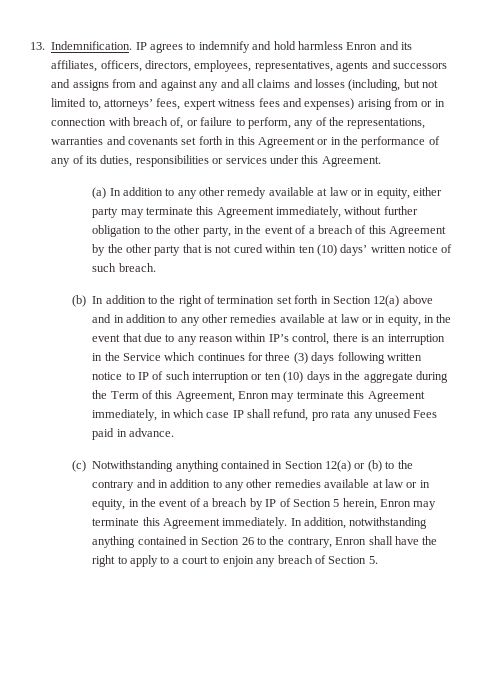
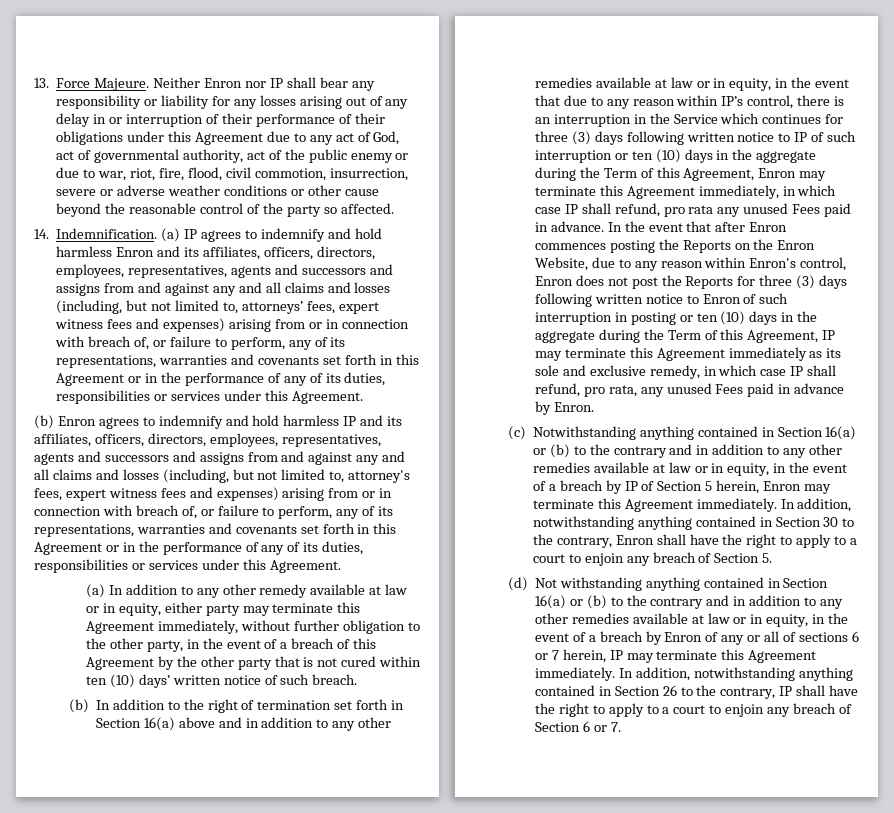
[51,41,133,50] Indemnification. -> [56,77,375,91] [56,95,409,109] [56,113,385,127] [56,131,400,145] [56,149,409,163] [56,167,408,181] [56,185,379,196] [56,203,394,217] [34,228,181,242] Force Majeure. Neither Enron nor IP shall bear any responsibility or liability for any losses arising out of any delay in or interruption of their performance of their obligations under this Agreement due to any act of God, act of governmental authority, act of the public enemy or due to war, riot, fire, flood, civil commotion, insurrection, severe or adverse weather conditions or other cause beyond the reasonable control of the party so affected. // 14. Indemnification. (a)
[329,117,344,126] the -> [330,337,346,347] [56,354,419,368] [56,372,386,386] [56,390,363,404] [34,415,403,429] [34,433,381,447] [34,451,406,465] [34,469,411,483] [34,487,393,501] [34,505,394,519] its representations, warranties and covenants set forth in this Agreement or in the performance of any of its duties, responsibilities or services under this Agreement. // (b) Enron agrees to indemnify and hold harmless IP and its affiliates, officers, directors, employees, representatives, agents and successors and assigns from and against any and all claims and losses (including, but not limited to, attorney's fees, expert witness fees and expenses) arising from or in connection with breach of, or failure to perform, any of its
[373,295,400,307] 12(a) -> [143,717,175,731] 16(a)
(174, 432) none -> [607,221,788,232] [534,239,816,253] [534,257,847,271] [534,275,848,289] [534,293,789,307] [534,311,818,325] [534,329,836,343] [534,347,842,361] [534,365,837,379] [534,383,845,397] [534,401,594,415] In the event that after Enron commences posting the Reports on the Enron Website, due to any reason within Enron's control, Enron does not post the Reports for three (3) days following written notice to Enron of such interruption in posting or ten (10) days in the aggregate during the Term of this Agreement, IP may terminate this Agreement immediately as its sole and exclusive remedy, in which case IP shall refund, pro rata, any unused Fees paid in advance by Enron.
[325,460,352,472] 12(a) -> [825,426,857,440] 16(a)
[241,537,254,545] 26 -> [823,517,839,527] 30
(378, 560) none -> [507,577,829,591] [534,595,844,609] [534,613,849,627] [534,631,859,645] [534,649,817,663] [534,667,853,681] [534,685,859,699] [534,703,852,717] [534,721,621,732] // (d) Not withstanding anything contained in Section 16(a) or (b) to the contrary and in addition to any other remedies available at law or in equity, in the event of a breach by Enron of any or all of sections 6 or 7 herein, IP may terminate this Agreement immediately. In addition, notwithstanding anything contained in Section 26 to the contrary, IP shall have the right to apply to a court to enjoin any breach of Section 6 or 7.

